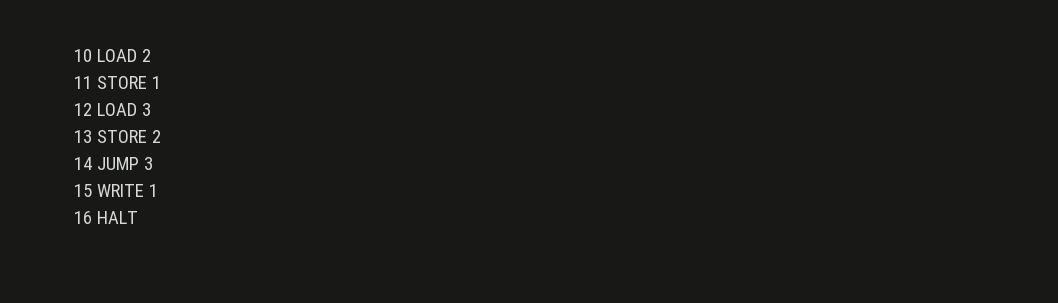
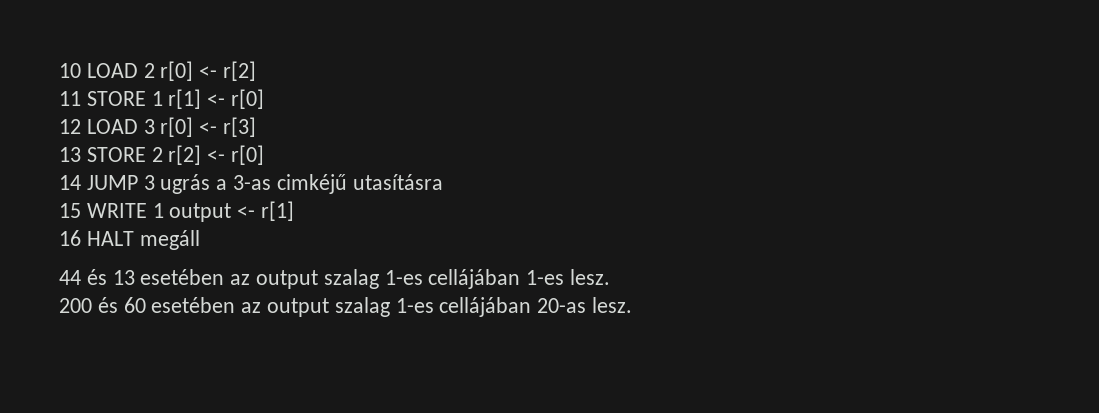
(151, 55) none -> [160,61,257,81] r[0] <- r[2]
(161, 82) none -> [168,89,265,109] r[1] <- r[0]
(151, 109) none -> [160,117,257,137] r[0] <- r[3]
(161, 136) none -> [168,145,265,165] r[2] <- r[0]
(153, 163) none -> [160,174,443,194] ugrás a 3-as cimkéjű utasításra
(158, 190) none -> [169,201,295,222] output <- r[1]
(138, 217) none -> [139,230,200,250] [59,269,611,289] [59,297,633,317] megáll // 44 és 13 esetében az output szalag 1-es cellájában 1-es lesz. // 200 és 60 esetében az output szalag 1-es cellájában 20-as lesz.

